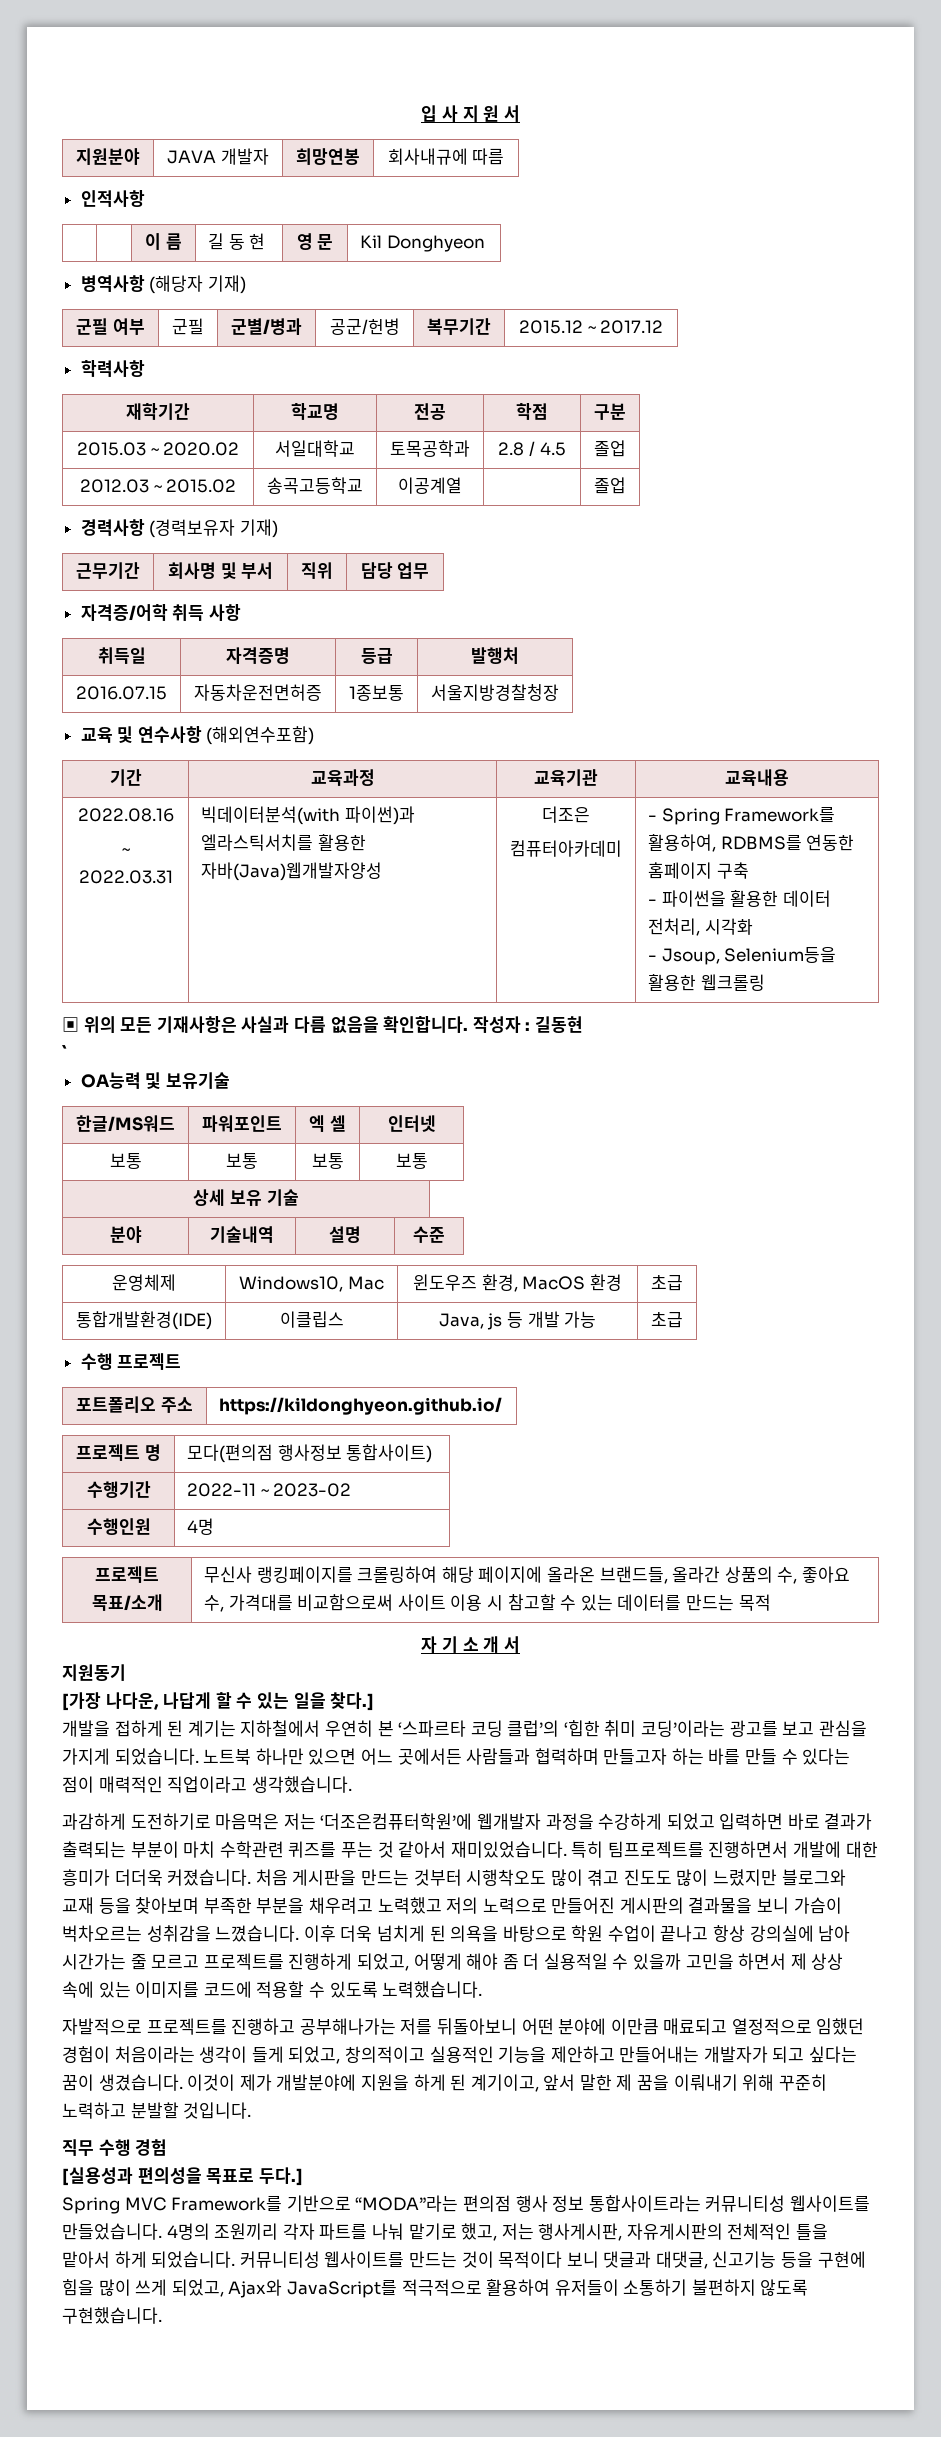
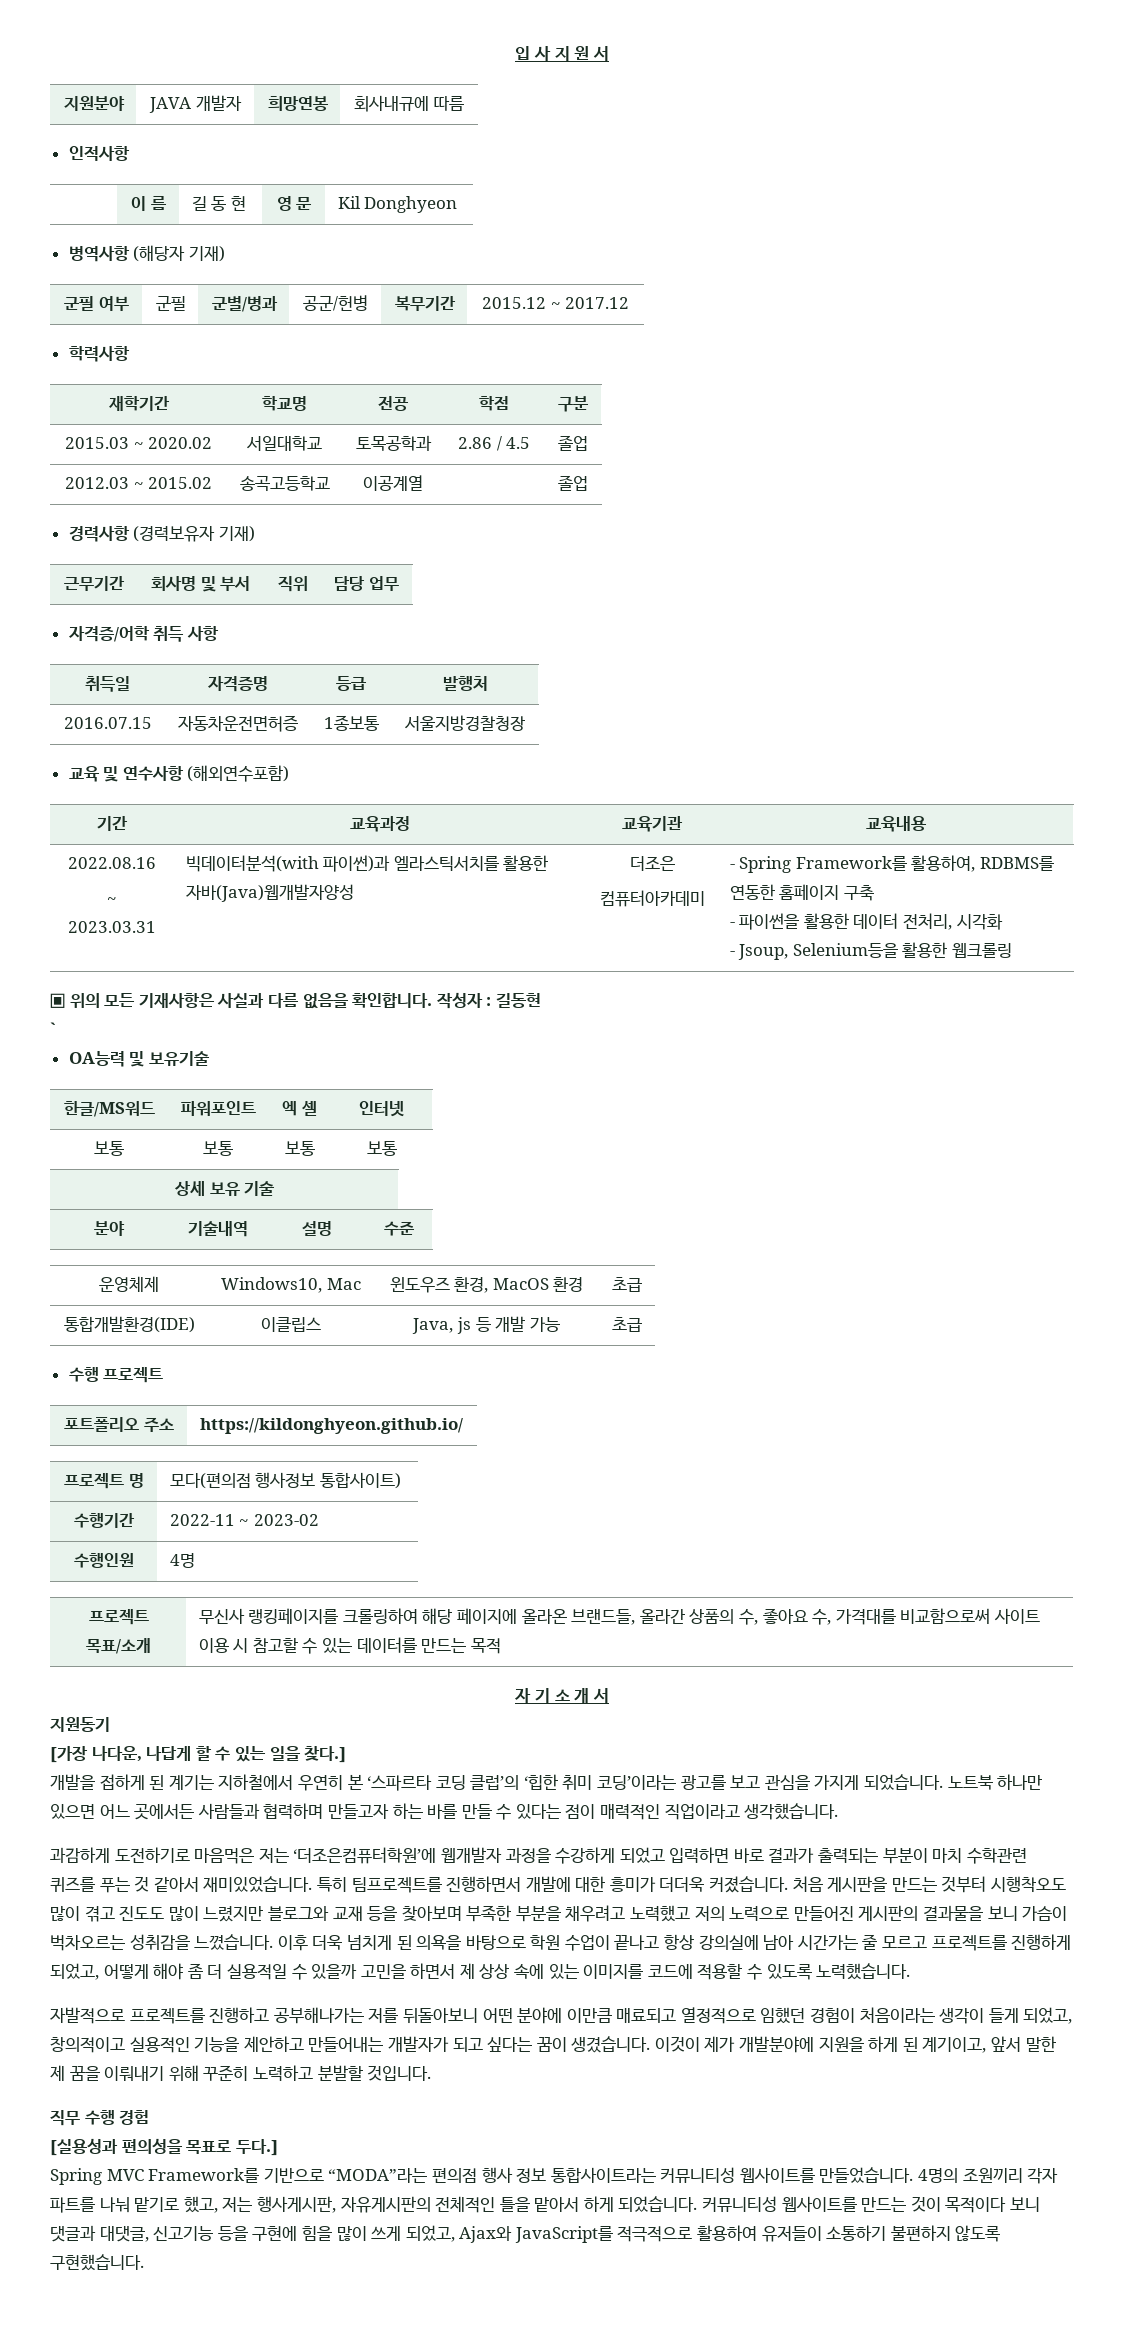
[498,442,525,456] 2.8 -> [457,437,492,449] 2.86
[78,870,173,884] 2022.03.31 -> [68,921,156,933] 2023.03.31

